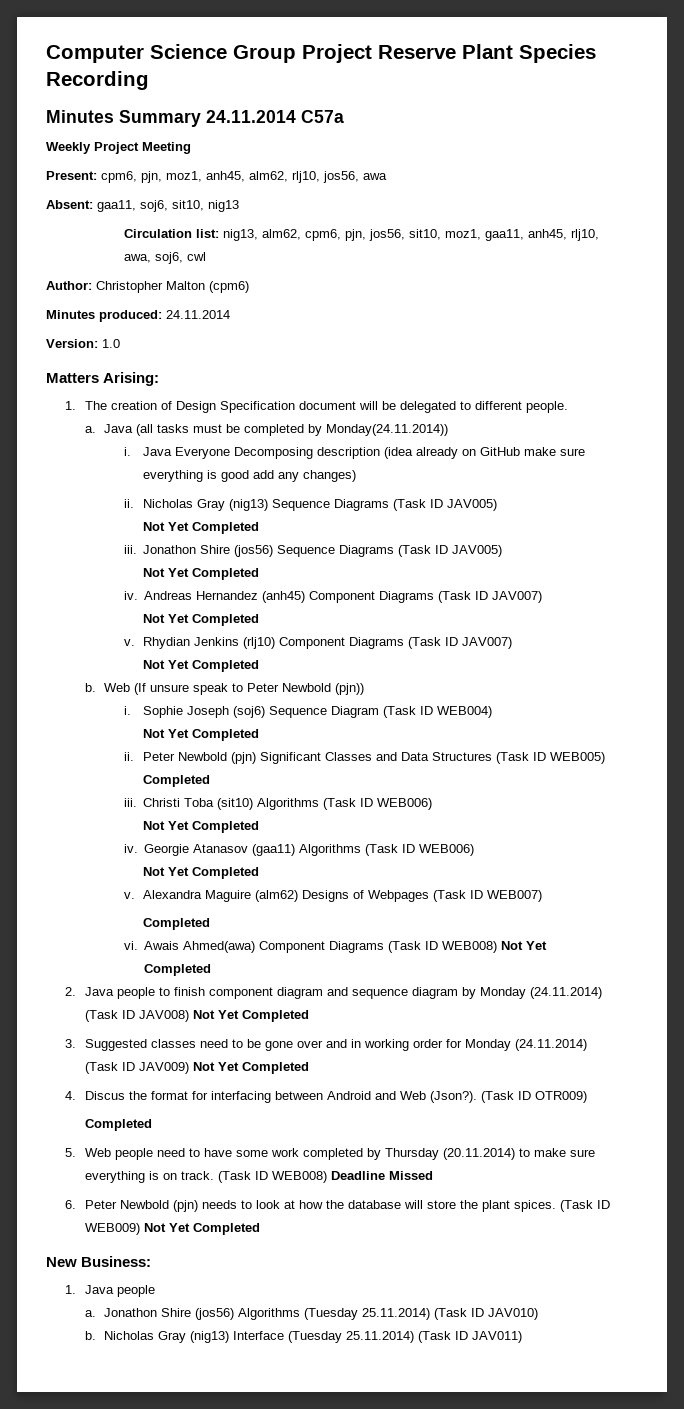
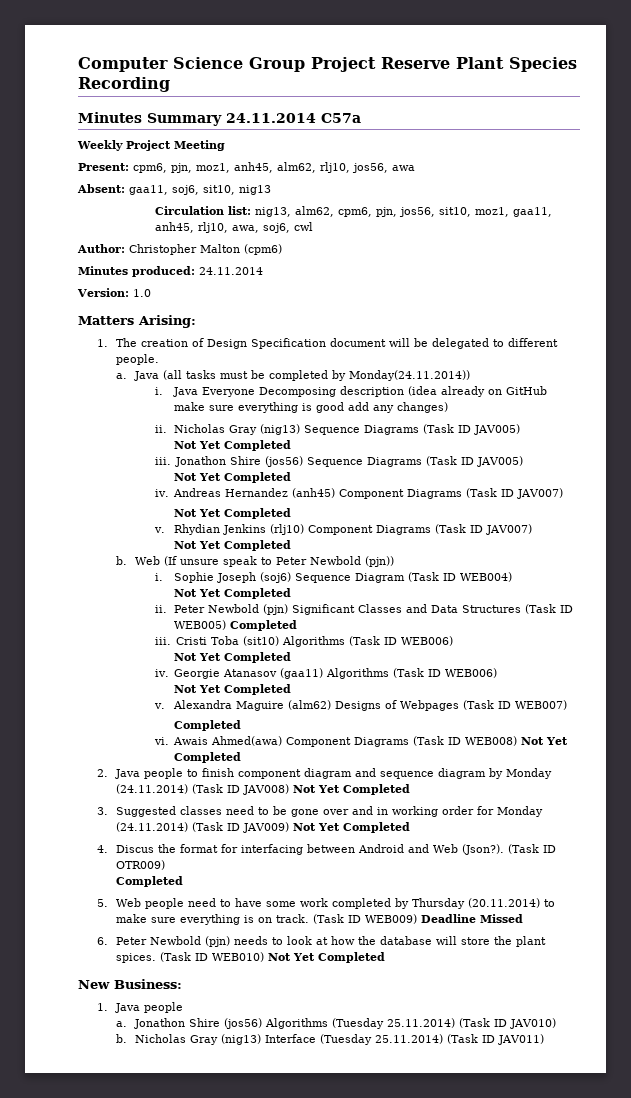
[143,798,181,807] Christi -> [176,637,208,645] Cristi
[271,1171,327,1183] WEB008) -> [365,914,418,924] WEB009)
[84,1223,140,1235] WEB009) -> [212,952,265,962] WEB010)

